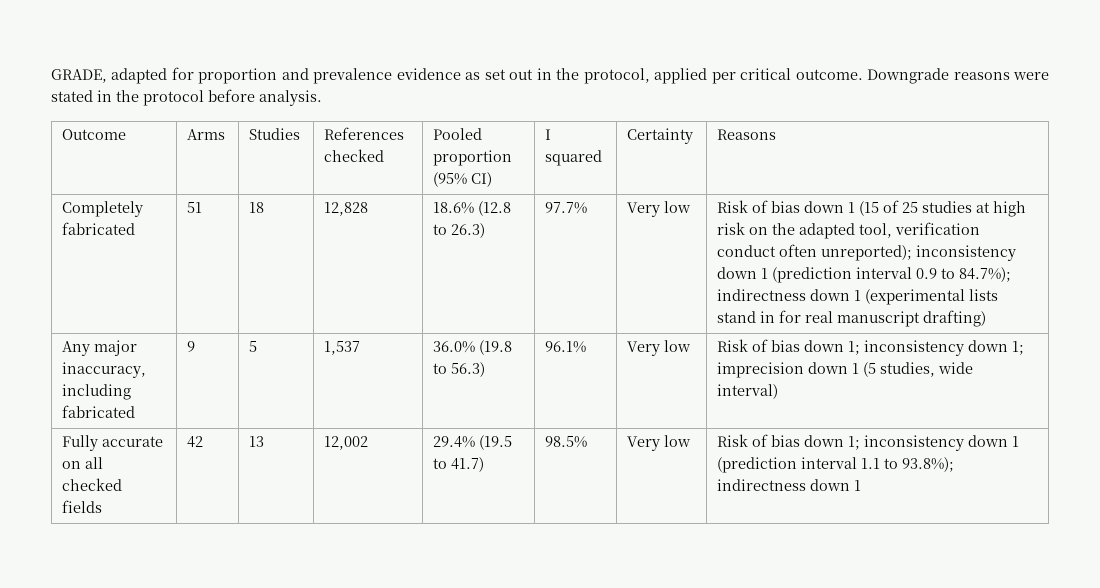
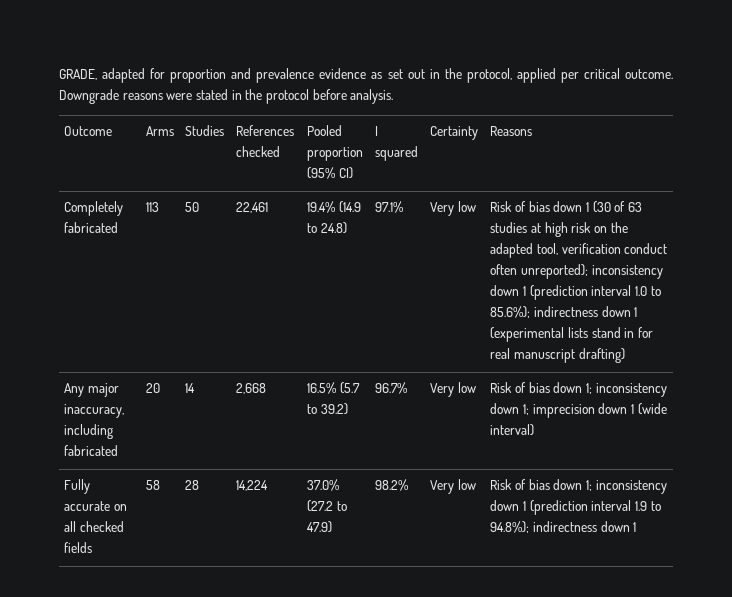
[187,202,203,213] [249,202,265,213] [324,202,369,216] [433,201,512,216] [433,223,486,238] [545,202,588,214] 51 | 18 | 12,828 | 18.6% (12.8 to 26.3) | 97.7% -> [146,202,160,212] [185,202,200,212] [236,202,269,213] [307,201,362,213] [307,222,348,234] [375,201,404,213] 113 | 50 | 22,461 | 19.4% (14.9 to 24.8) | 97.1%
[859,200,919,216] (15 of 25 -> [592,201,642,213] (30 of 63
[916,267,1012,282] 0.9 to 84.7%); -> [634,286,661,296] [490,306,531,318] 1.0 to 85.6%);
[187,341,196,352] [249,341,258,352] [324,341,361,355] [433,340,513,355] [433,362,486,377] [545,341,587,353] 9 | 5 | 1,537 | 36.0% (19.8 to 56.3) | 96.1% -> [146,383,161,393] [185,383,196,393] [236,383,267,394] [307,382,361,394] [307,403,349,415] [375,382,408,394] 20 | 14 | 2,668 | 16.5% (5.7 to 39.2) | 96.7%
[863,362,974,377] (5 studies, wide -> [637,403,667,415] (wide
[187,436,204,448] [249,436,265,447] [324,436,369,450] [433,435,513,450] [433,457,485,472] [545,436,588,448] 42 | 13 | 12,002 | 29.4% (19.5 to 41.7) | 98.5% -> [146,480,161,490] [185,480,200,490] [236,480,269,491] [307,479,340,491] [307,500,348,512] [307,521,333,533] [375,479,409,491] 58 | 28 | 14,224 | 37.0% (27.2 to 47.9) | 98.2%
[861,457,955,472] 1.1 to 93.8%); -> [634,501,661,511] [490,521,530,533] 1.9 to 94.8%);

